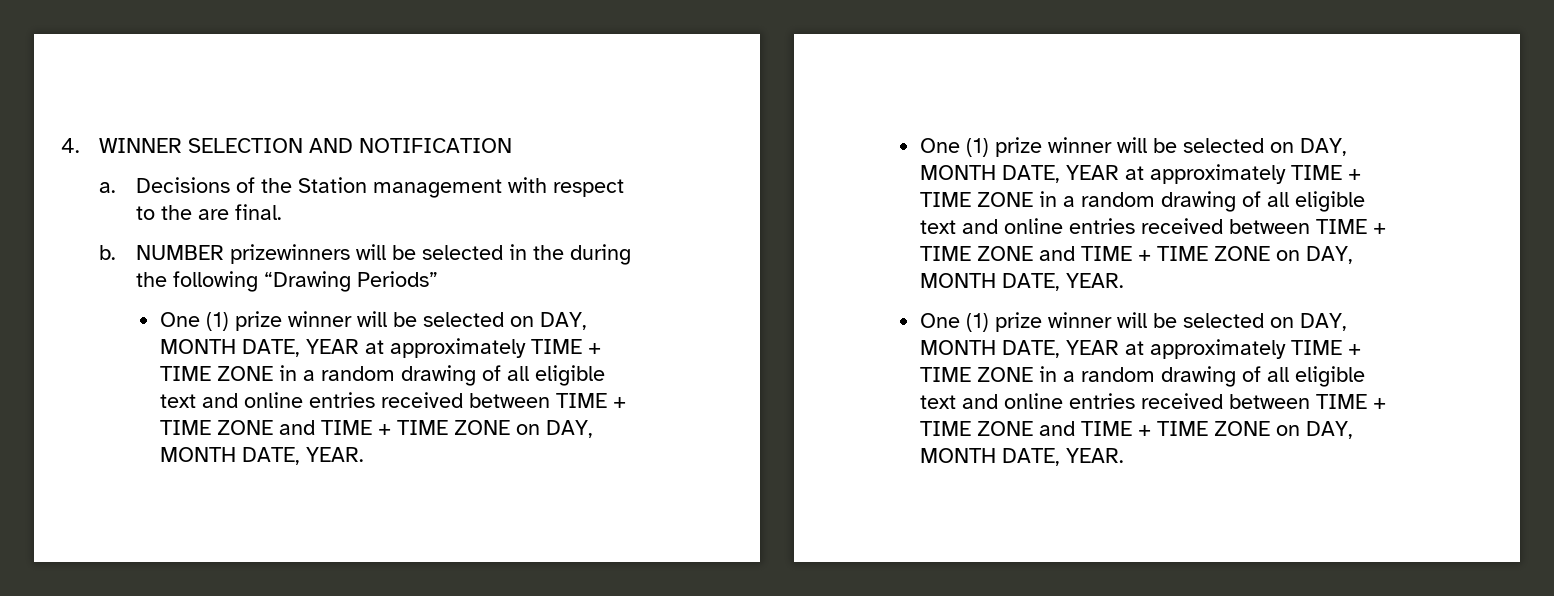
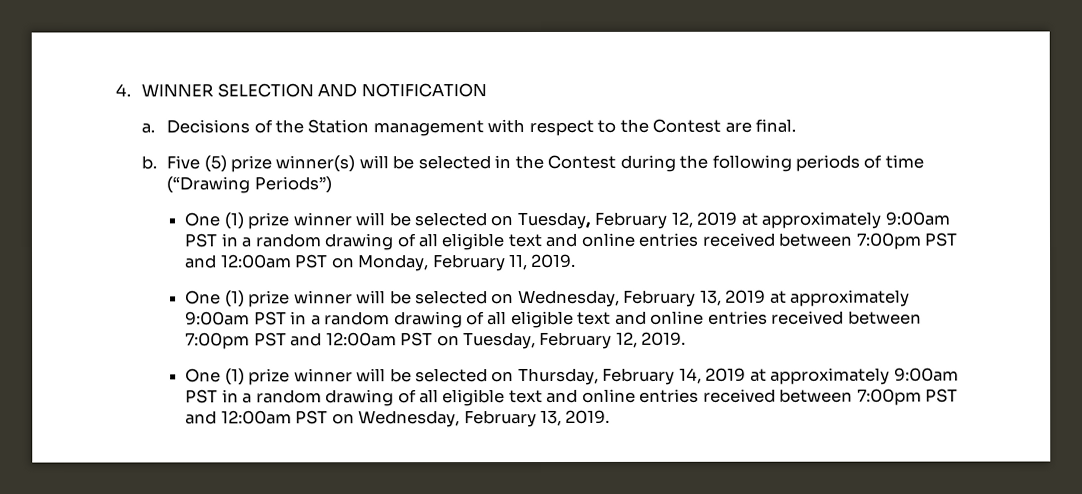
(193, 212) none -> [652,118,722,133] Contest
[136,244,351,264] NUMBER prizewinners -> [166,155,356,173] Five (5) prize winner(s)
(565, 252) none -> [547,154,617,169] Contest
[264,271,439,292] [160,311,588,331] [160,338,602,358] [160,366,274,381] “Drawing Periods” // One (1) prize winner will be selected on DAY, MONTH DATE, YEAR at approximately TIME + TIME ZONE -> [794,154,924,172] [166,176,332,194] [184,211,950,230] [184,233,219,248] periods of time (“Drawing Periods”) // One (1) prize winner will be selected on Tuesday, February 12, 2019 at approximately 9:00am PST
[556,393,627,408] [160,420,594,438] [160,447,365,465] [920,137,1348,157] [920,164,1362,184] [920,192,1034,207] TIME + TIME ZONE and TIME + TIME ZONE on DAY, MONTH DATE, YEAR. // One (1) prize winner will be selected on DAY, MONTH DATE, YEAR at approximately TIME + TIME ZONE -> [855,232,958,250] [185,253,577,272] [185,289,911,308] [185,311,287,326] 7:00pm PST and 12:00am PST on Monday, February 11, 2019. // One (1) prize winner will be selected on Wednesday, February 13, 2019 at approximately 9:00am PST
[1316,219,1387,234] [920,246,1354,264] [920,273,1125,291] [920,312,1348,332] [920,339,1362,359] [920,367,1034,382] TIME + TIME ZONE and TIME + TIME ZONE on DAY, MONTH DATE, YEAR. // One (1) prize winner will be selected on DAY, MONTH DATE, YEAR at approximately TIME + TIME ZONE -> [185,331,687,350] [185,367,959,386] [185,389,219,404] 7:00pm PST and 12:00am PST on Tuesday, February 12, 2019. // One (1) prize winner will be selected on Thursday, February 14, 2019 at approximately 9:00am PST
[1316,394,1387,409] [920,421,1354,439] [920,448,1125,466] TIME + TIME ZONE and TIME + TIME ZONE on DAY, MONTH DATE, YEAR. -> [856,388,959,406] [185,409,611,428] 7:00pm PST and 12:00am PST on Wednesday, February 13, 2019.

